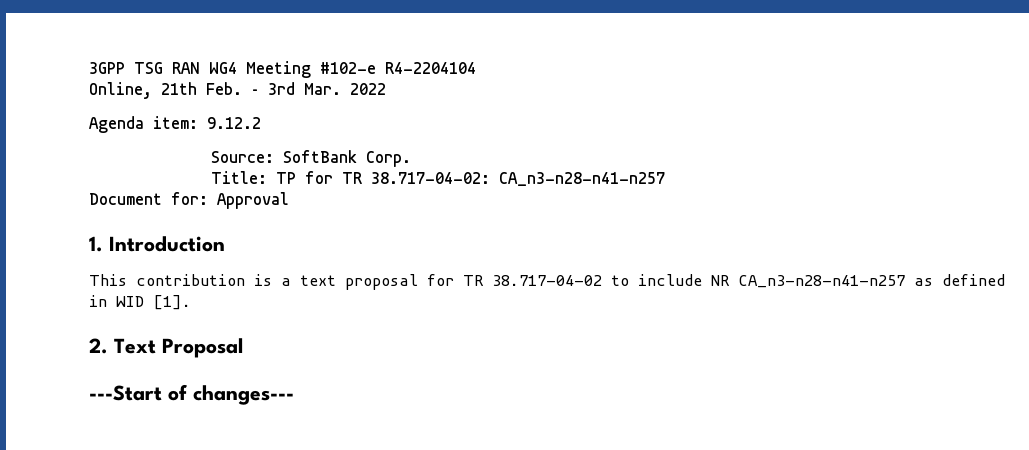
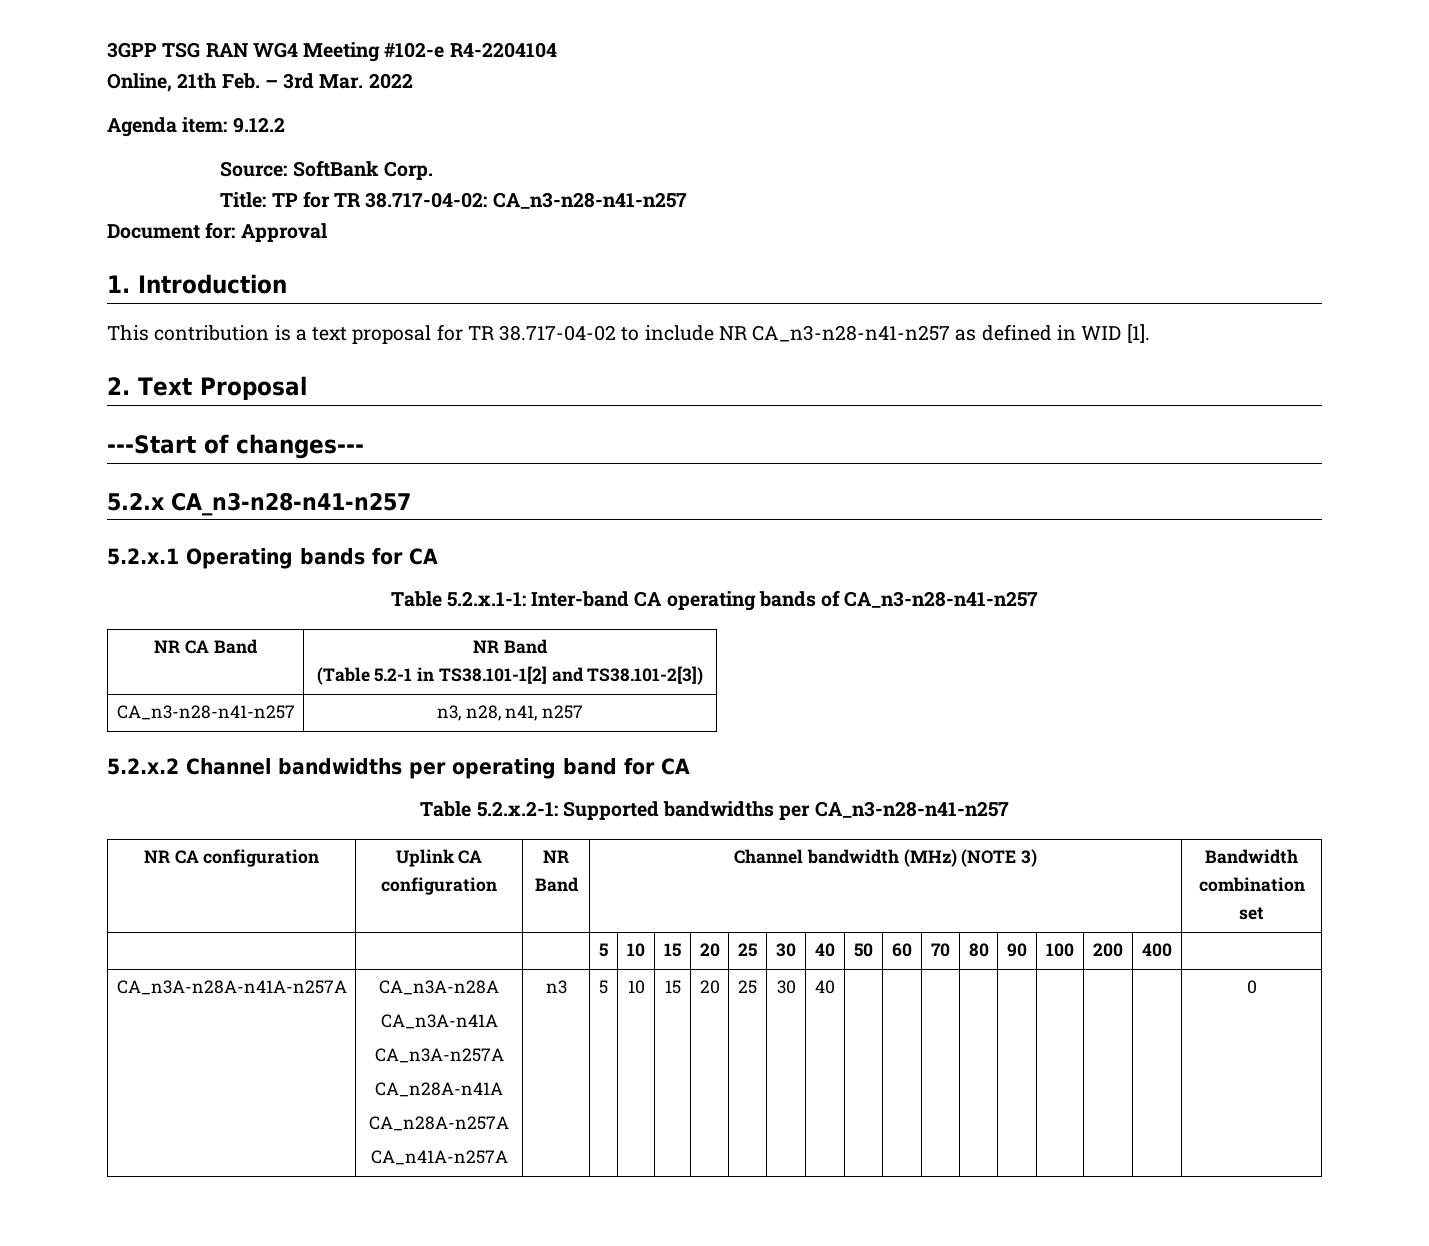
(294, 395) none -> [107,492,411,516] [107,548,438,569] [390,590,1039,611] [154,639,258,654] [473,639,548,654] [316,666,704,685] [116,705,295,720] [436,705,584,721] [107,758,690,779] [420,801,1009,820] [143,849,320,867] [395,849,483,867] [381,877,497,895] [543,850,569,863] [534,877,579,892] [734,849,1037,867] [1205,849,1298,864] [1198,877,1305,892] [1239,907,1264,920] [599,943,608,957] [627,943,645,957] [664,943,681,957] [699,943,720,957] [738,943,757,957] [776,943,796,957] [815,943,835,957] [854,943,873,957] [892,943,912,957] [931,943,950,957] [968,943,989,957] [1007,943,1027,957] [1046,943,1074,957] [1093,943,1123,957] [1142,943,1172,957] [116,980,347,995] [379,980,499,995] [380,1014,498,1029] [374,1048,504,1063] [375,1082,503,1097] [369,1116,509,1131] [370,1150,508,1165] [545,980,567,994] [599,980,608,994] [627,980,645,994] [664,980,681,994] [699,980,720,994] [738,980,757,994] [776,980,796,994] [815,980,835,994] [1246,980,1257,994] // 5.2.x CA_n3-n28-n41-n257 // 5.2.x.1 Operating bands for CA // Table 5.2.x.1-1: Inter-band CA operating bands of CA_n3-n28-n41-n257 // NR CA Band | NR Band // (Table 5.2-1 in TS38.101-1[2] and TS38.101-2[3]) // CA_n3-n28-n41-n257 | n3, n28, n41, n257 // 5.2.x.2 Channel bandwidths per operating band for CA // Table 5.2.x.2-1: Supported bandwidths per CA_n3-n28-n41-n257 // NR CA configuration | Uplink CA configuration | NR Band | Channel bandwidth (MHz) (NOTE 3) | Bandwidth combination set // | | | 5 | 10 | 15 | 20 | 25 | 30 | 40 | 50 | 60 | 70 | 80 | 90 | 100 | 200 | 400 | // CA_n3A-n28A-n41A-n257A | CA_n3A-n28A // CA_n3A-n41A // CA_n3A-n257A // CA_n28A-n41A // CA_n28A-n257A // CA_n41A-n257A | n3 | 5 | 10 | 15 | 20 | 25 | 30 | 40 | | | | | | | | | 0

